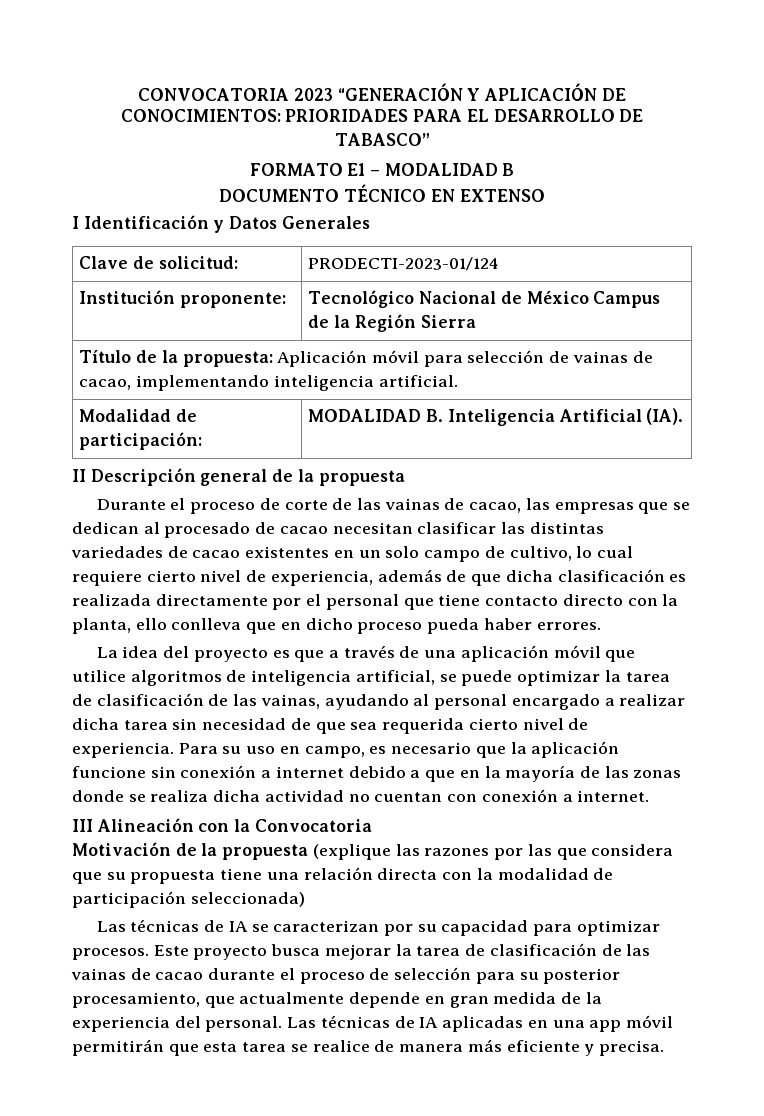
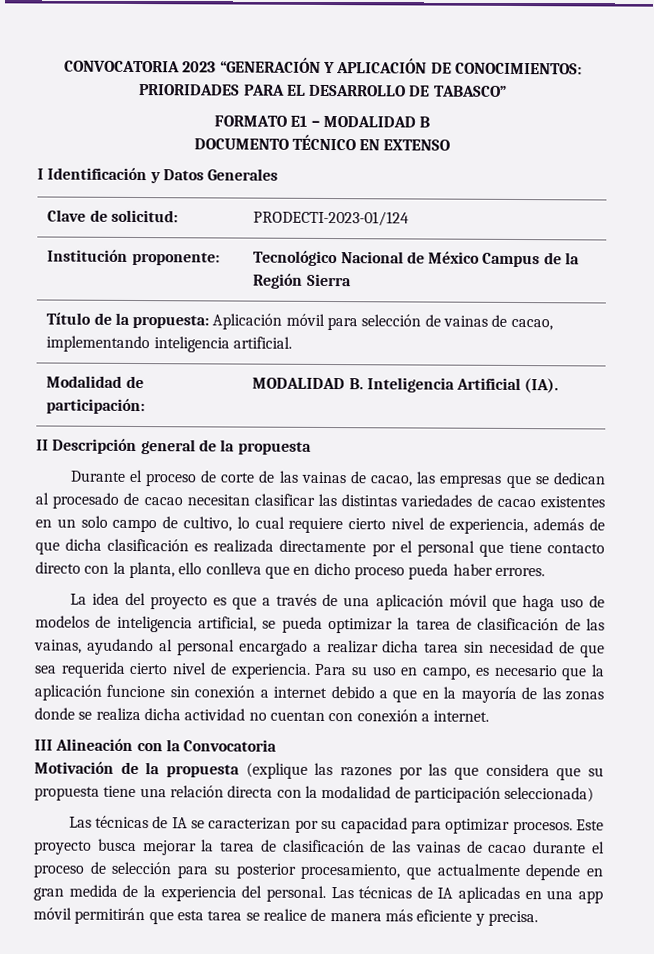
[72,670,222,686] utilice algoritmos -> [521,595,605,612] [35,615,90,628] haga uso de modelos
[461,670,513,686] puede -> [281,616,323,633] pueda

